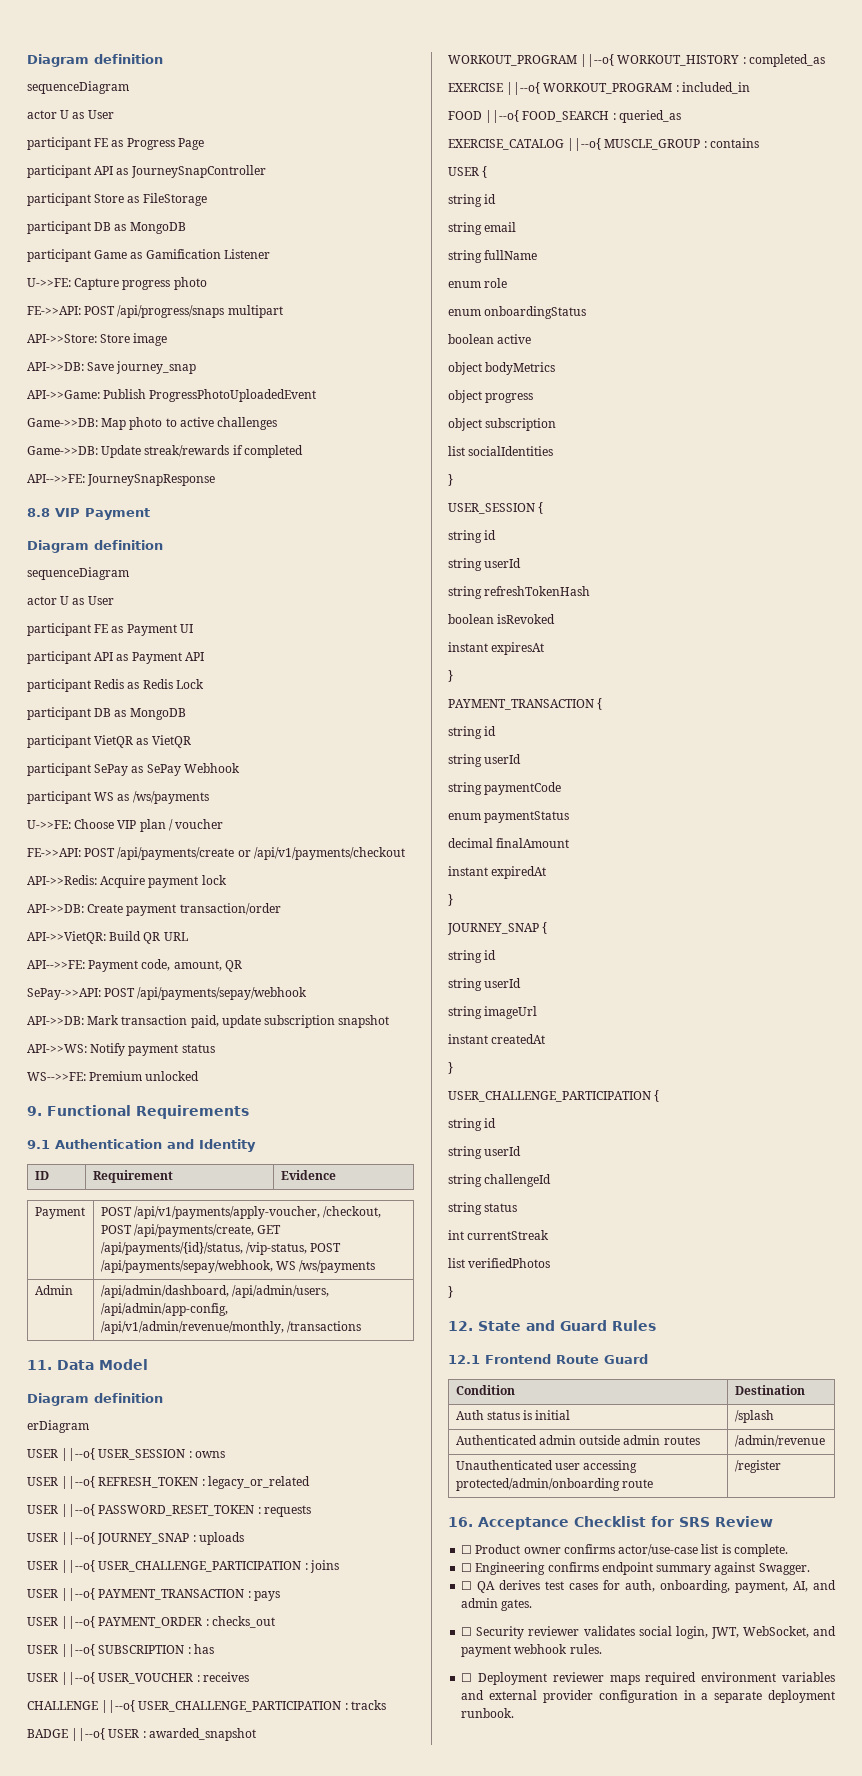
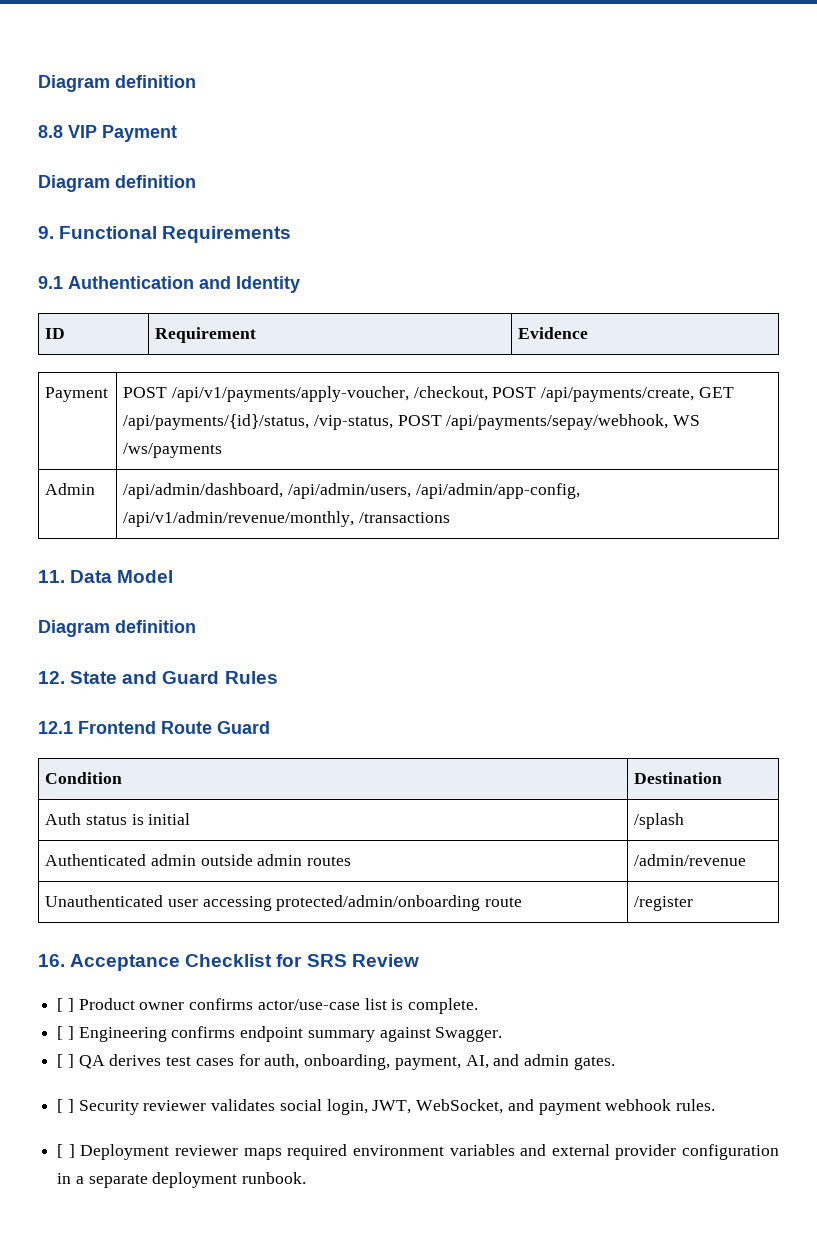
[27,54,163,67] [27,81,129,94] [27,110,114,119] [27,137,204,150] [27,165,266,178] [27,193,207,206] [27,221,186,234] [27,249,270,262] [27,277,207,290] [27,305,283,318] [27,333,168,346] [27,361,197,374] [27,389,317,402] [27,417,278,430] [27,445,303,458] [27,474,216,486] Diagram definition // sequenceDiagram // actor U as User // participant FE as Progress Page // participant API as JourneySnapController // participant Store as FileStorage // participant DB as MongoDB // participant Game as Gamification Listener // U->>FE: Capture progress photo // FE->>API: POST /api/progress/snaps multipart // API->>Store: Store image // API->>DB: Save journey_snap // API->>Game: Publish ProgressPhotoUploadedEvent // Game->>DB: Map photo to active challenges // Game->>DB: Update streak/rewards if completed // API-->>FE: JourneySnapResponse -> [38,75,196,92] Diagram definition
[27,567,129,580] [27,596,114,605] [27,623,193,636] [27,651,204,664] [27,679,204,692] [27,707,186,720] [27,735,191,748] [27,763,240,776] [27,791,209,804] [27,819,224,832] [27,847,405,860] [27,875,227,888] [27,903,281,916] [27,931,188,944] [27,959,242,972] [27,987,308,1000] [27,1015,390,1028] [27,1043,215,1056] [27,1071,200,1081] // sequenceDiagram // actor U as User // participant FE as Payment UI // participant API as Payment API // participant Redis as Redis Lock // participant DB as MongoDB // participant VietQR as VietQR // participant SePay as SePay Webhook // participant WS as /ws/payments // U->>FE: Choose VIP plan / voucher // FE->>API: POST /api/payments/create or /api/v1/payments/checkout // API->>Redis: Acquire payment lock // API->>DB: Create payment transaction/order // API->>VietQR: Build QR URL // API-->>FE: Payment code, amount, QR // SePay->>API: POST /api/payments/sepay/webhook // API->>DB: Mark transaction paid, update subscription snapshot // API->>WS: Notify payment status // WS-->>FE: Premium unlocked -> (196, 181) none
[27,1420,89,1433] [27,1448,225,1461] [27,1476,310,1489] [27,1504,311,1517] [27,1532,244,1545] [27,1560,339,1573] [27,1588,280,1601] [27,1616,275,1629] [27,1644,214,1657] [27,1672,249,1685] [27,1700,386,1713] [27,1728,256,1741] [448,54,825,67] [448,82,750,95] [448,110,681,123] [448,138,759,151] [448,166,488,178] [448,194,497,207] [448,222,517,235] [448,250,538,263] [448,278,508,288] [448,306,587,319] [448,334,532,344] [448,362,556,375] [448,390,534,403] [448,418,557,431] [448,446,554,456] [448,474,453,486] [448,502,544,514] [448,530,497,543] [448,558,522,571] [448,586,591,599] [448,614,556,624] [448,642,545,655] [448,670,453,682] [448,698,603,710] [448,726,497,739] [448,754,522,767] [448,782,562,795] [448,811,570,823] [448,838,570,848] [448,866,547,879] [448,894,453,906] [447,922,548,935] [448,950,497,963] [448,978,522,991] [448,1006,538,1019] [448,1034,546,1044] [448,1062,453,1074] [448,1090,660,1102] [448,1118,497,1131] [448,1146,522,1159] [448,1174,552,1187] [448,1202,518,1215] [448,1230,550,1240] [448,1258,551,1268] [448,1286,453,1298] // erDiagram // USER ||--o{ USER_SESSION : owns // USER ||--o{ REFRESH_TOKEN : legacy_or_related // USER ||--o{ PASSWORD_RESET_TOKEN : requests // USER ||--o{ JOURNEY_SNAP : uploads // USER ||--o{ USER_CHALLENGE_PARTICIPATION : joins // USER ||--o{ PAYMENT_TRANSACTION : pays // USER ||--o{ PAYMENT_ORDER : checks_out // USER ||--o{ SUBSCRIPTION : has // USER ||--o{ USER_VOUCHER : receives // CHALLENGE ||--o{ USER_CHALLENGE_PARTICIPATION : tracks // BADGE ||--o{ USER : awarded_snapshot // WORKOUT_PROGRAM ||--o{ WORKOUT_HISTORY : completed_as // EXERCISE ||--o{ WORKOUT_PROGRAM : included_in // FOOD ||--o{ FOOD_SEARCH : queried_as // EXERCISE_CATALOG ||--o{ MUSCLE_GROUP : contains // USER { // string id // string email // string fullName // enum role // enum onboardingStatus // boolean active // object bodyMetrics // object progress // object subscription // list socialIdentities // } // USER_SESSION { // string id // string userId // string refreshTokenHash // boolean isRevoked // instant expiresAt // } // PAYMENT_TRANSACTION { // string id // string userId // string paymentCode // enum paymentStatus // decimal finalAmount // instant expiredAt // } // JOURNEY_SNAP { // string id // string userId // string imageUrl // instant createdAt // } // USER_CHALLENGE_PARTICIPATION { // string id // string userId // string challengeId // string status // int currentStreak // list verifiedPhotos // } -> (196, 626) none
[461,1545,473,1554] ☐ -> [57,998,74,1012] [ ]
[461,1563,473,1572] ☐ -> [57,1026,74,1040] [ ]
[461,1581,473,1590] ☐ -> [57,1054,74,1068] [ ]
[461,1627,473,1636] ☐ -> [57,1099,74,1113] [ ]
[461,1673,473,1682] ☐ -> [57,1144,75,1158] [ ]

